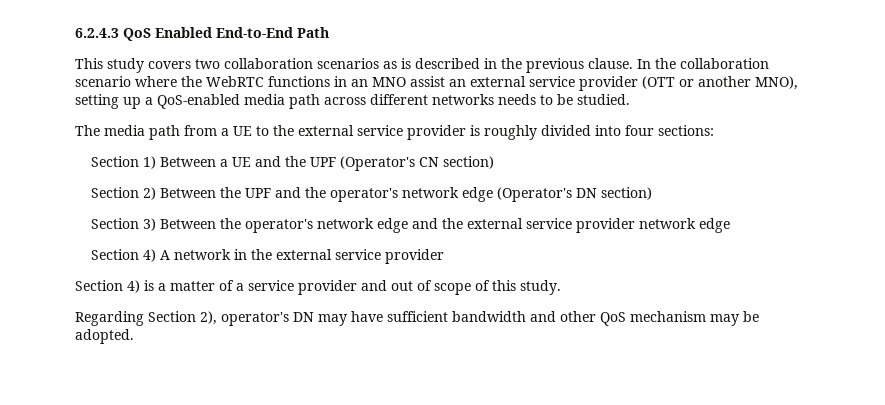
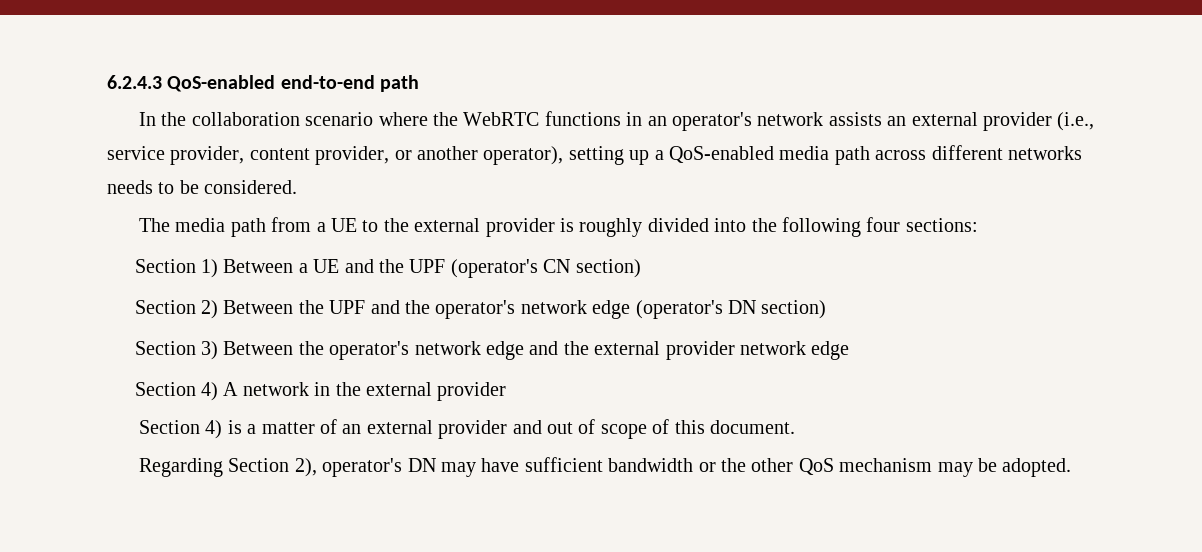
[123,27,329,41] [75,58,633,73] QoS Enabled End-to-End Path // This study covers two collaboration scenarios as is described in the previous clause. -> [167,75,420,92] QoS-enabled end-to-end path //
[372,76,675,91] MNO assist an external service provider (OTT -> [672,112,1095,131] [107,146,390,165] operator's network assists an external provider (i.e., service provider, content provider,
[755,76,798,90] MNO), -> [483,146,564,165] operator),
[577,94,630,105] studied. -> [204,180,298,194] considered.
[357,125,403,136] service -> (481, 225) none
(621, 130) none -> [751,217,862,237] the following
[340,156,416,171] (Operator's -> [450,259,538,278] (operator's
[497,187,573,202] (Operator's -> [635,300,723,319] (operator's
[526,218,573,229] service -> (661, 348) none
[335,249,382,260] service -> (432, 389) none
[236,280,294,291] a service -> [342,420,433,434] an external
[520,280,561,295] study. -> [710,420,796,434] document.
[530,311,556,322] and -> [698,458,747,472] or the

